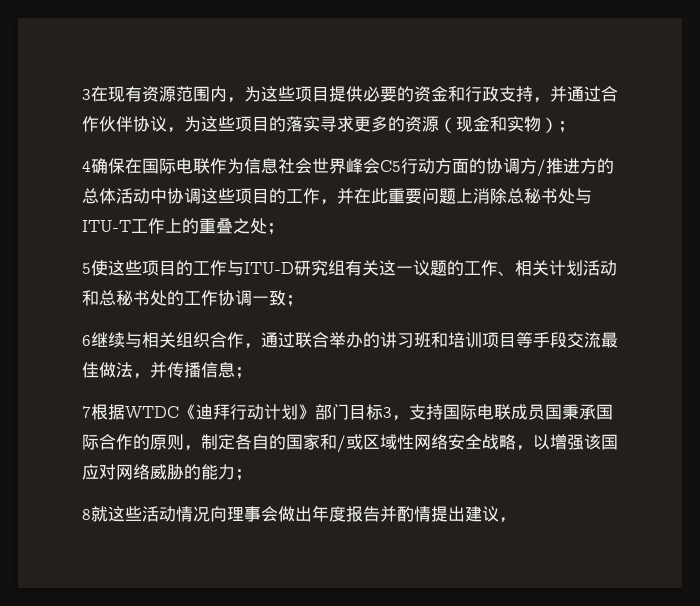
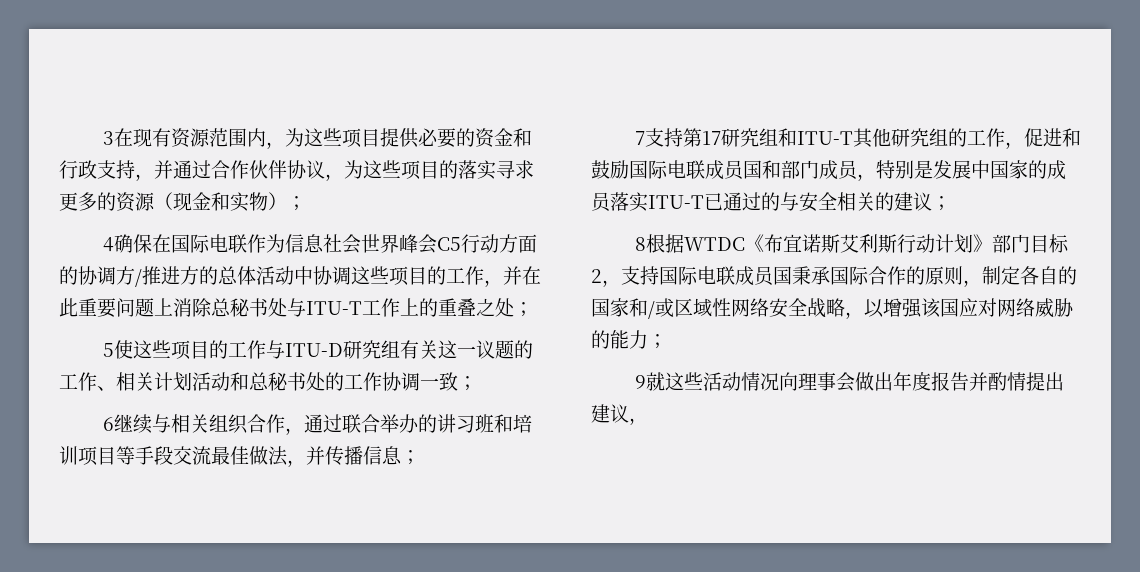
[91,404,230,420] 根据WTDC《迪拜 -> [644,128,1081,149] [591,160,1066,181] [591,192,951,212] [634,234,897,253] 支持第17研究组和ITU-T其他研究组的工作，促进和鼓励国际电联成员国和部门成员，特别是发展中国家的成员落实ITU-T已通过的与安全相关的建议； // 8根据WTDC《布宜诺斯艾利斯
[383,407,392,418] 3 -> [591,269,602,283] 2
[82,509,91,520] 8 -> [634,375,646,389] 9

